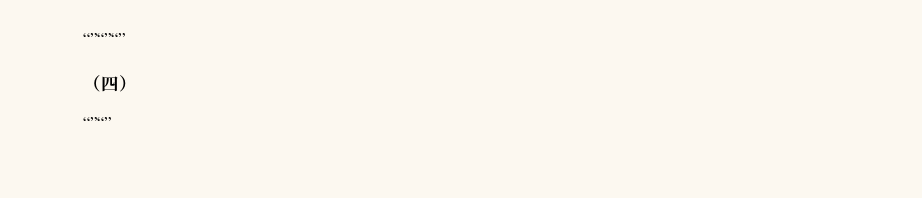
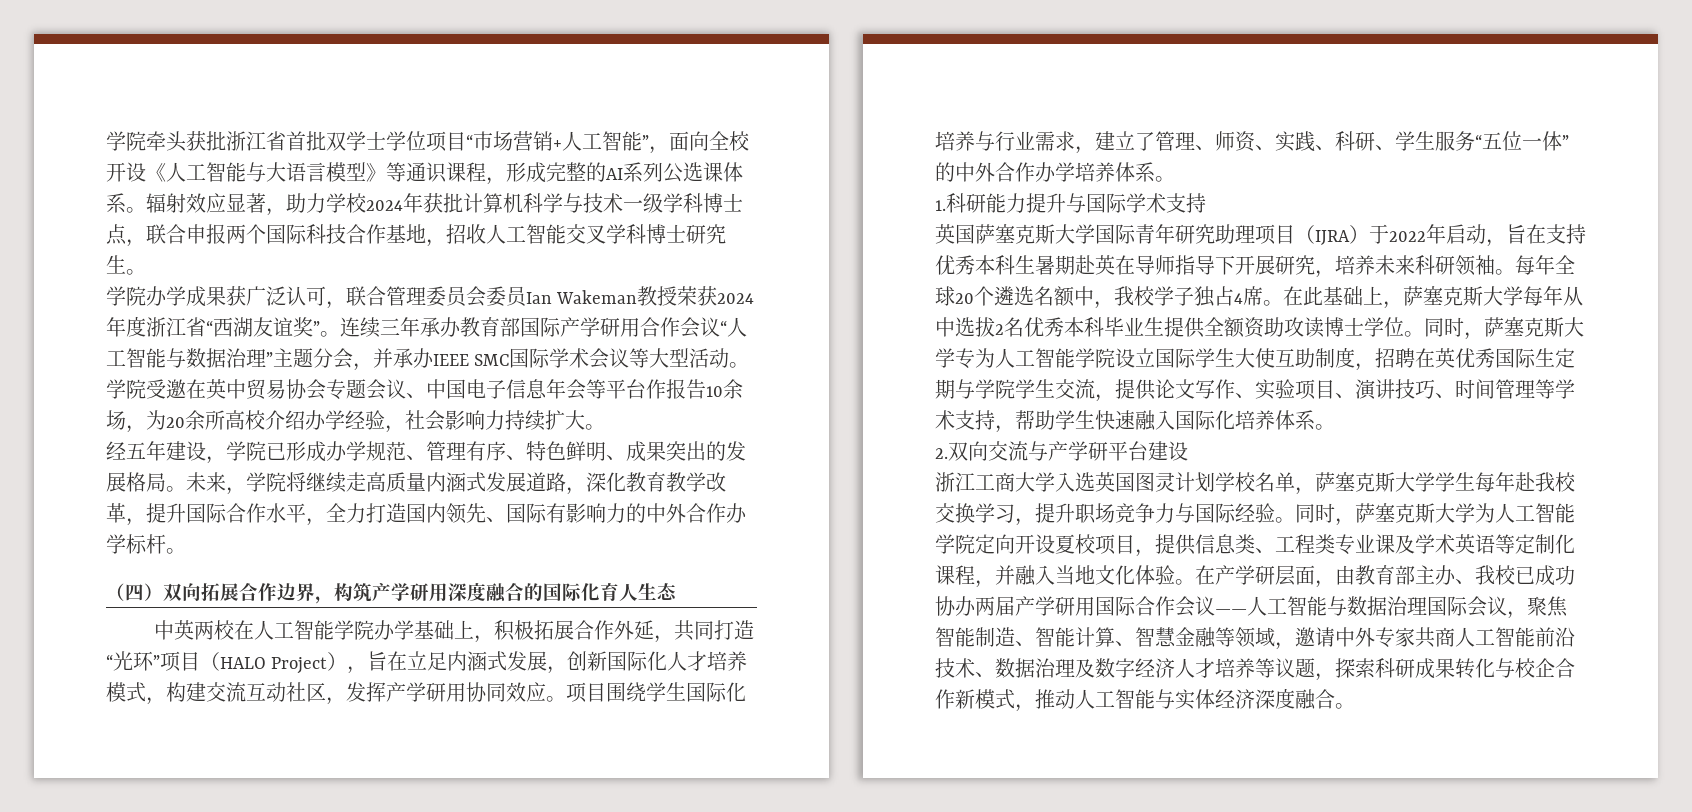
[83,33,125,44] [83,75,137,92] [83,117,111,128] “”“”“” // （四） // “”“” -> [106,131,750,154] [106,162,743,185] [106,193,743,216] [106,224,726,247] [106,255,146,275] [106,286,755,309] [106,316,747,338] [106,348,750,371] [106,379,743,400] [106,410,605,433] [106,441,746,464] [106,472,726,495] [106,503,747,526] [106,534,186,554] [106,583,677,604] [153,620,754,643] [106,651,748,674] [106,682,746,705] [935,131,1569,154] [935,162,1175,182] [935,193,1206,213] [935,224,1586,247] [935,255,1575,278] [935,286,1583,309] [935,317,1584,340] [935,347,1575,371] [935,379,1575,402] [935,410,1335,433] [935,441,1188,461] [935,472,1576,495] [935,503,1575,526] [935,534,1575,557] [935,565,1575,588] [935,596,1568,619] [935,627,1575,650] [935,658,1575,681] [935,688,1355,712] 学院牵头获批浙江省首批双学士学位项目“市场营销+人工智能”，面向全校开设《人工智能与大语言模型》等通识课程，形成完整的AI系列公选课体系。辐射效应显著，助力学校2024年获批计算机科学与技术一级学科博士点，联合申报两个国际科技合作基地，招收人工智能交叉学科博士研究生。 // 学院办学成果获广泛认可，联合管理委员会委员Ian Wakeman教授荣获2024年度浙江省“西湖友谊奖”。连续三年承办教育部国际产学研用合作会议“人工智能与数据治理”主题分会，并承办IEEE SMC国际学术会议等大型活动。学院受邀在英中贸易协会专题会议、中国电子信息年会等平台作报告10余场，为20余所高校介绍办学经验，社会影响力持续扩大。 // 经五年建设，学院已形成办学规范、管理有序、特色鲜明、成果突出的发展格局。未来，学院将继续走高质量内涵式发展道路，深化教育教学改革，提升国际合作水平，全力打造国内领先、国际有影响力的中外合作办学标杆。 // （四）双向拓展合作边界，构筑产学研用深度融合的国际化育人生态 // 中英两校在人工智能学院办学基础上，积极拓展合作外延，共同打造“光环”项目（HALO Project），旨在立足内涵式发展，创新国际化人才培养模式，构建交流互动社区，发挥产学研用协同效应。项目围绕学生国际化培养与行业需求，建立了管理、师资、实践、科研、学生服务“五位一体”的中外合作办学培养体系。 // 1.科研能力提升与国际学术支持 // 英国萨塞克斯大学国际青年研究助理项目（IJRA）于2022年启动，旨在支持优秀本科生暑期赴英在导师指导下开展研究，培养未来科研领袖。每年全球20个遴选名额中，我校学子独占4席。在此基础上，萨塞克斯大学每年从中选拔2名优秀本科毕业生提供全额资助攻读博士学位。同时，萨塞克斯大学专为人工智能学院设立国际学生大使互助制度，招聘在英优秀国际生定期与学院学生交流，提供论文写作、实验项目、演讲技巧、时间管理等学术支持，帮助学生快速融入国际化培养体系。 // 2.双向交流与产学研平台建设 // 浙江工商大学入选英国图灵计划学校名单，萨塞克斯大学学生每年赴我校交换学习，提升职场竞争力与国际经验。同时，萨塞克斯大学为人工智能学院定向开设夏校项目，提供信息类、工程类专业课及学术英语等定制化课程，并融入当地文化体验。在产学研层面，由教育部主办、我校已成功协办两届产学研用国际合作会议——人工智能与数据治理国际会议，聚焦智能制造、智能计算、智慧金融等领域，邀请中外专家共商人工智能前沿技术、数据治理及数字经济人才培养等议题，探索科研成果转化与校企合作新模式，推动人工智能与实体经济深度融合。

